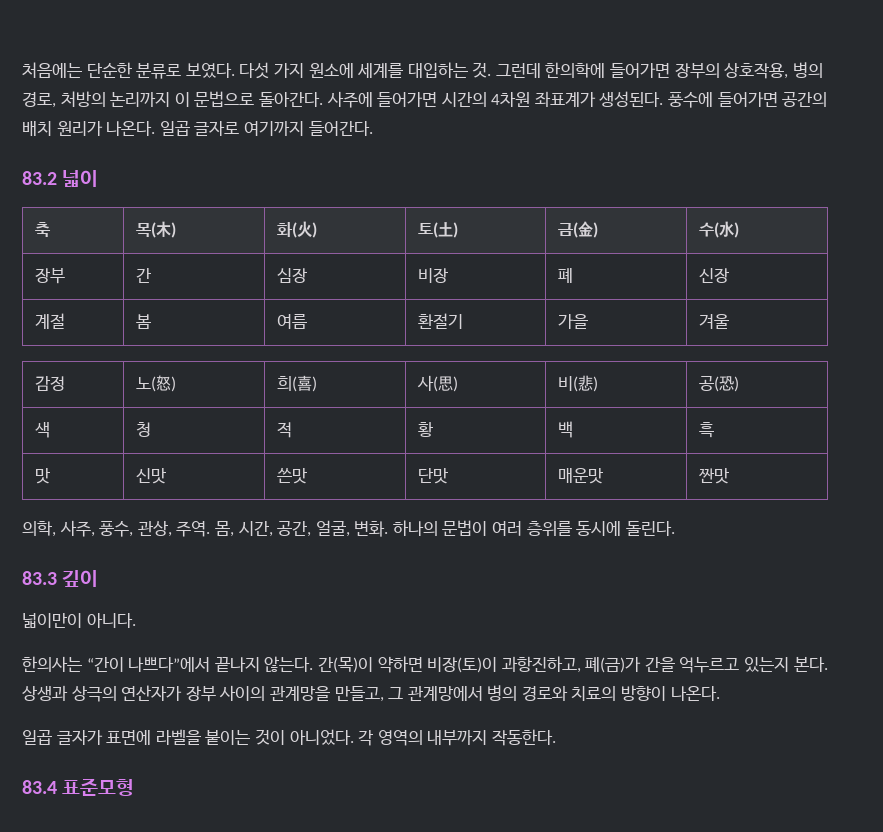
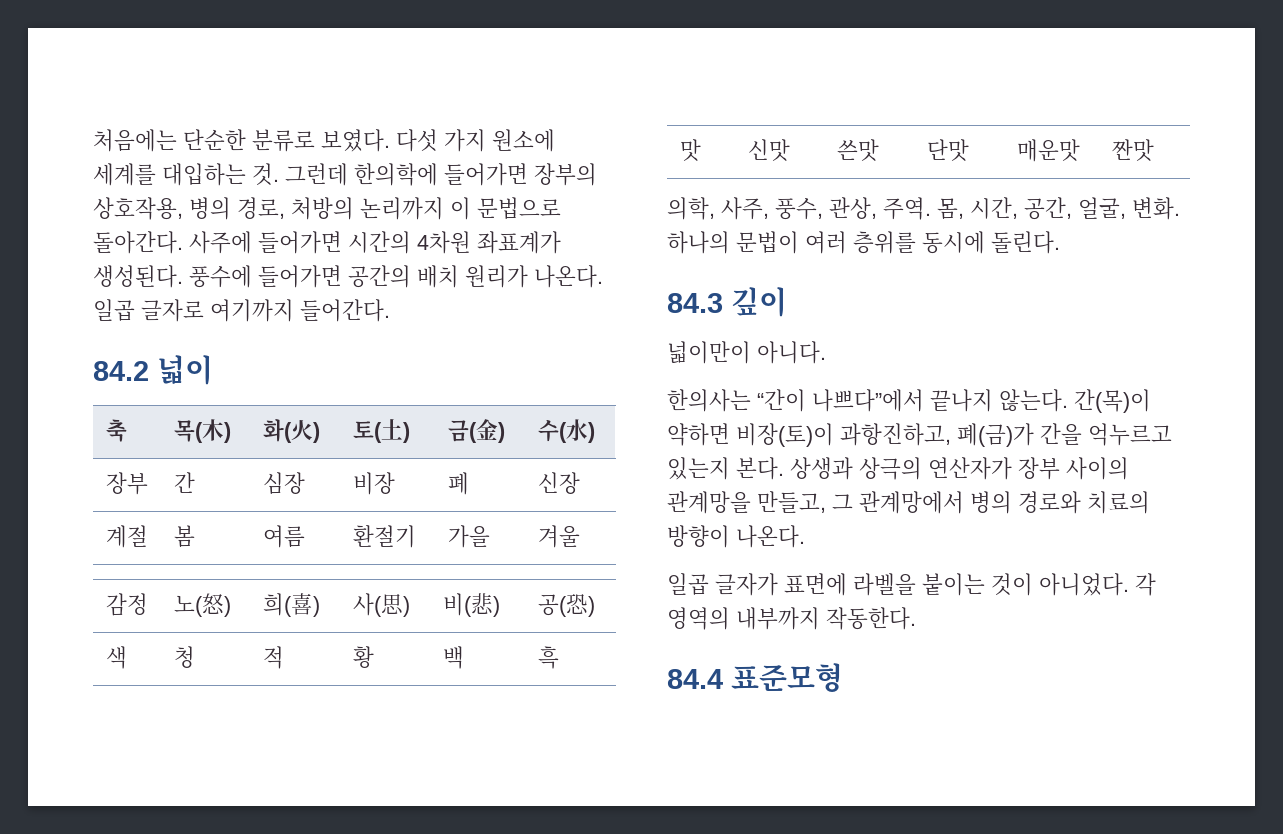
[22,171,57,185] 83.2 -> [93,361,149,381] 84.2
[22,571,57,585] 83.3 -> [667,293,723,313] 84.3
[22,780,57,794] 83.4 -> [667,669,723,689] 84.4

